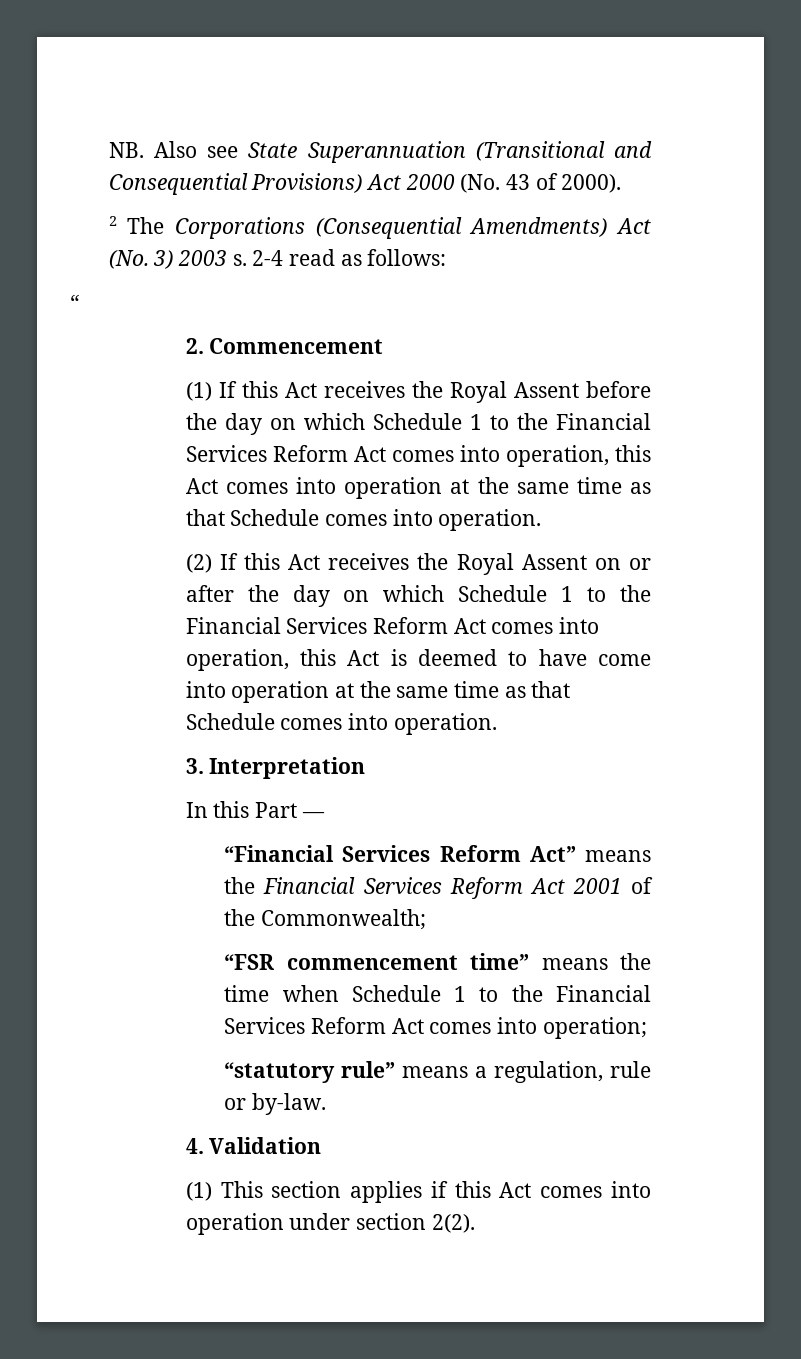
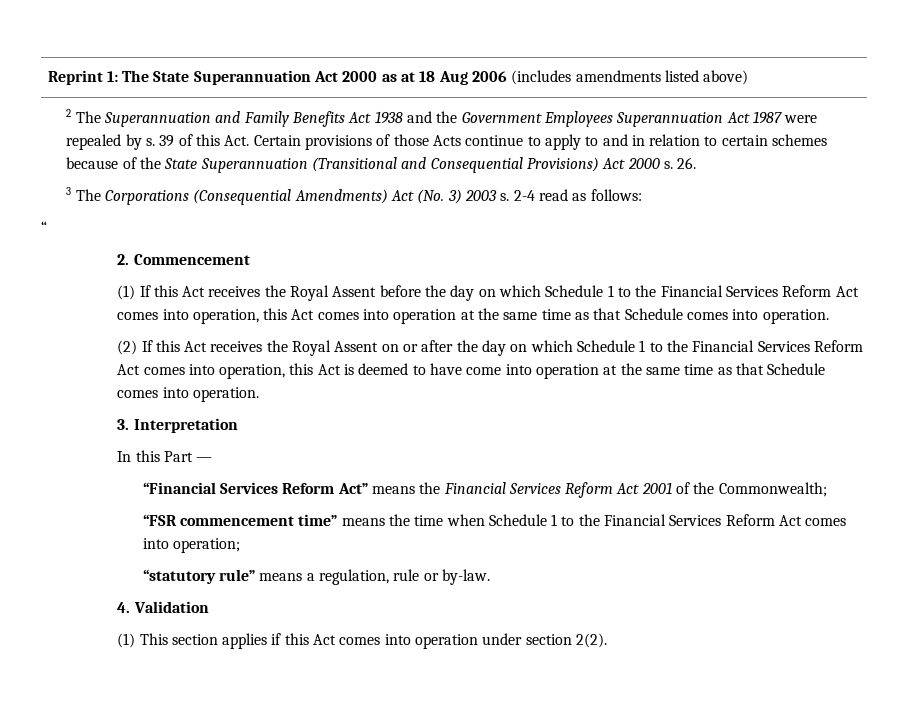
[108,141,239,158] NB. Also see -> [47,70,749,85] [66,109,818,127] [66,134,828,150] [66,157,162,169] Reprint 1: The State Superannuation Act 2000 as at 18 Aug 2006 (includes amendments listed above) // 2 The Superannuation and Family Benefits Act 1938 and the Government Employees Superannuation Act 1987 were repealed by s. 39 of this Act. Certain provisions of those Acts continue to apply to and in relation to certain schemes because of the
[460,173,622,193] [108,216,117,226] (No. 43 of 2000). // 2 -> [663,157,697,169] [66,187,72,195] s. 26. // 3

